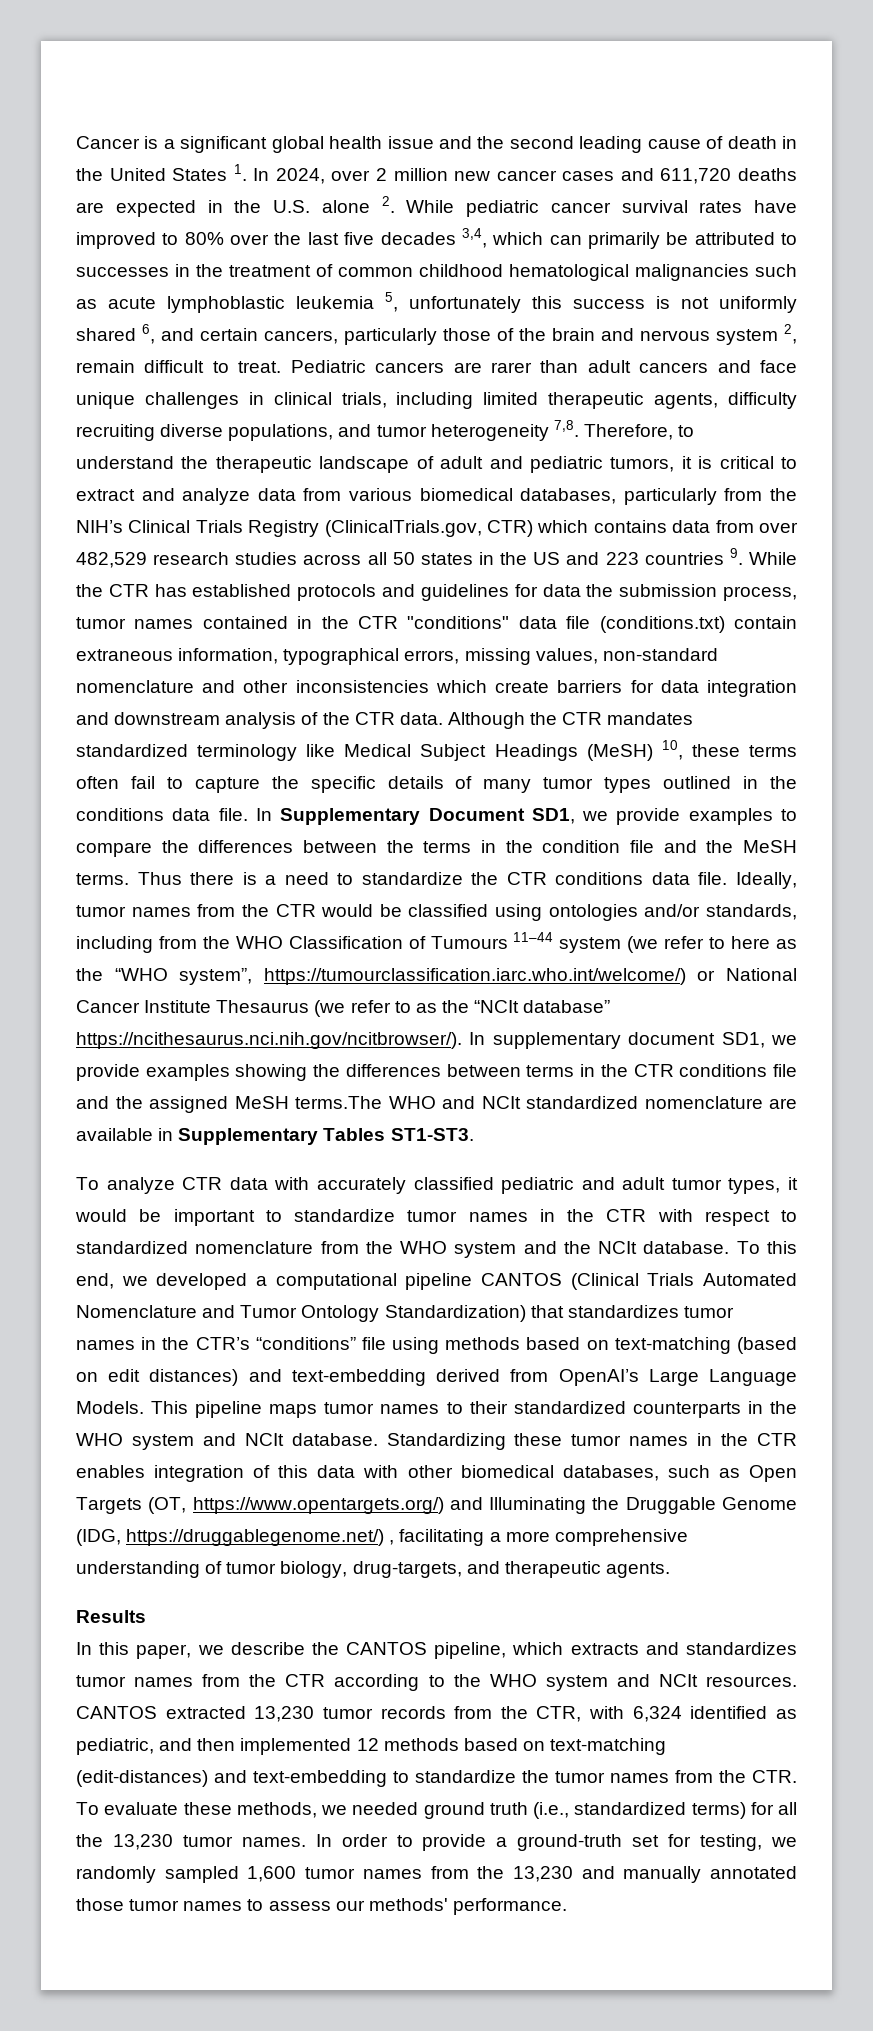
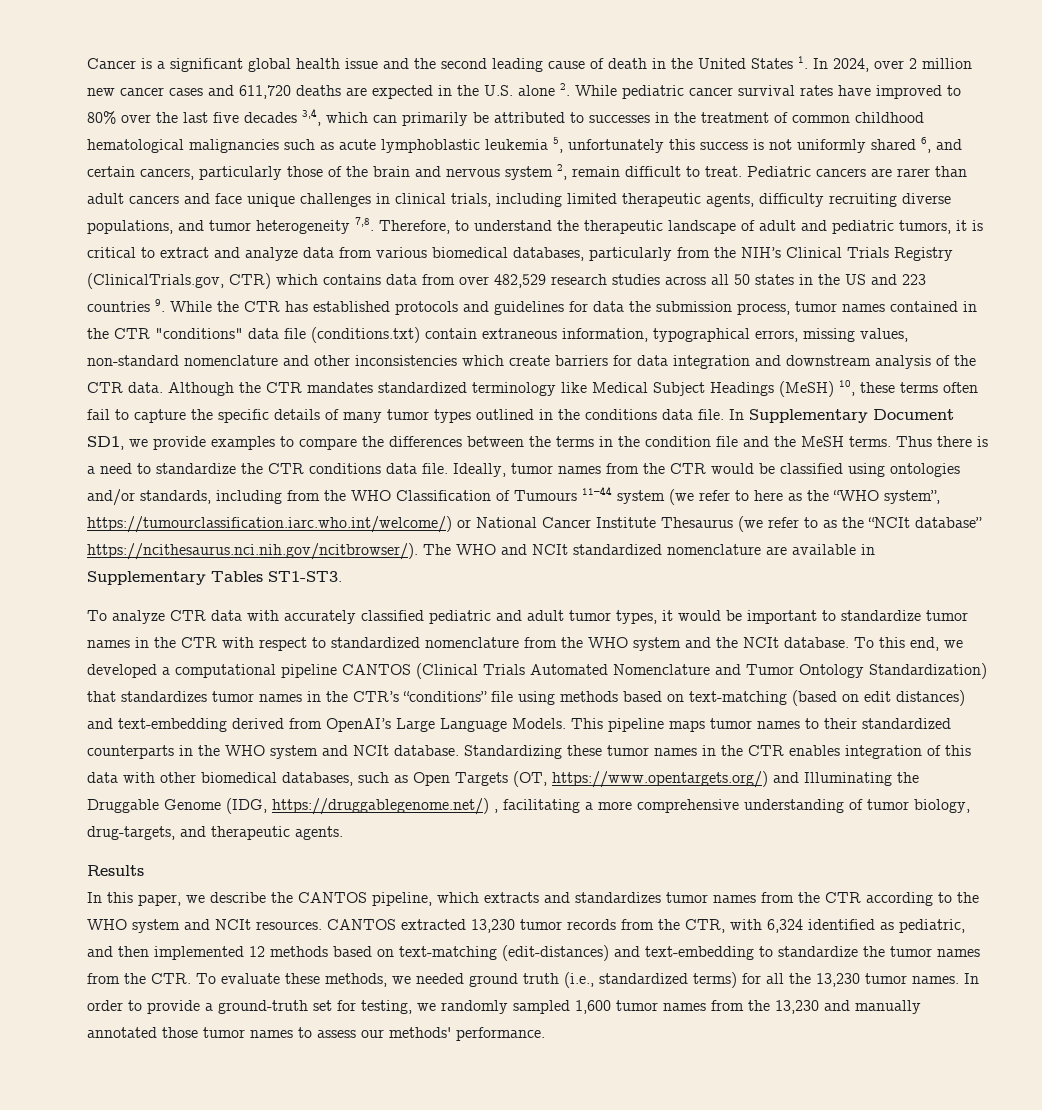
[469,1032,797,1049] [76,1064,798,1081] [76,1096,382,1113] In supplementary document SD1, we provide examples showing the differences between terms in the CTR conditions file and the assigned MeSH terms.The -> [423,544,451,555] The

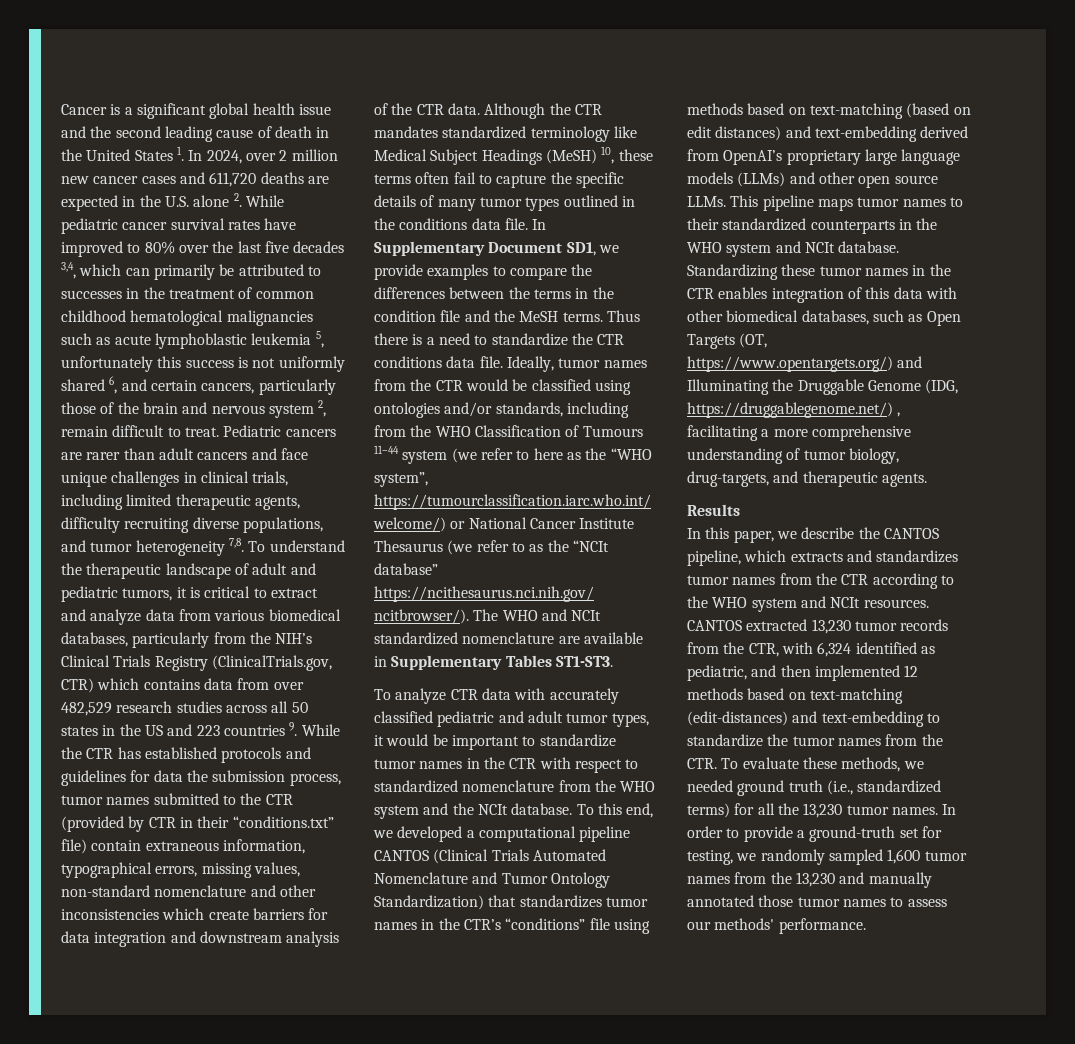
[379,220,469,234] Therefore, to -> [248,541,266,552] To
[890,301,977,312] [87,327,420,343] contained in the CTR "conditions" data file (conditions.txt) -> [153,793,293,805] [61,816,334,832] [61,839,87,854] submitted to the CTR (provided by CTR in their “conditions.txt” file)
[396,718,566,732] Large Language Models. -> [786,149,961,165] [687,172,938,188] [687,196,726,207] proprietary large language models (LLMs) and other open source LLMs.

